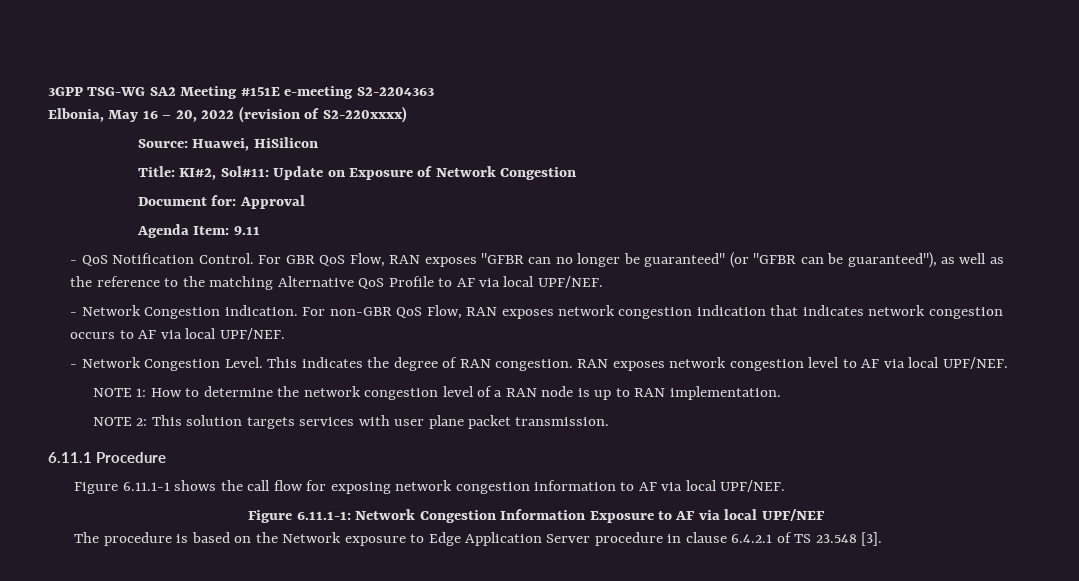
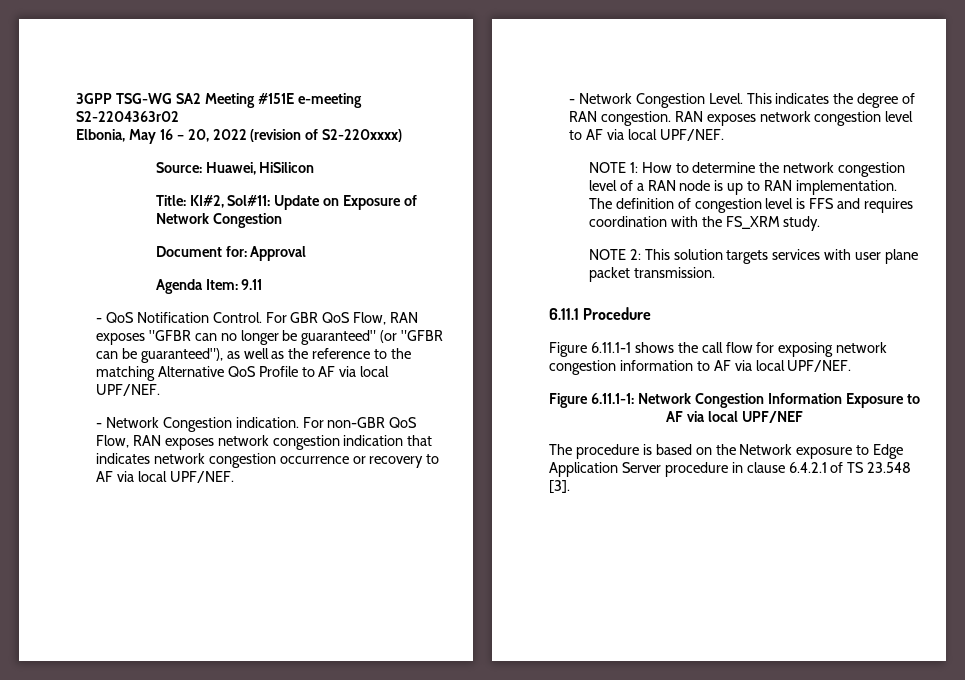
[356,87,434,96] S2-2204363 -> [76,111,179,122] S2-2204363r02
[70,332,116,339] occurs -> [279,456,424,468] occurrence or recovery
(781, 393) none -> [588,198,914,213] [588,216,821,231] The definition of congestion level is FFS and requires coordination with the FS_XRM study.

